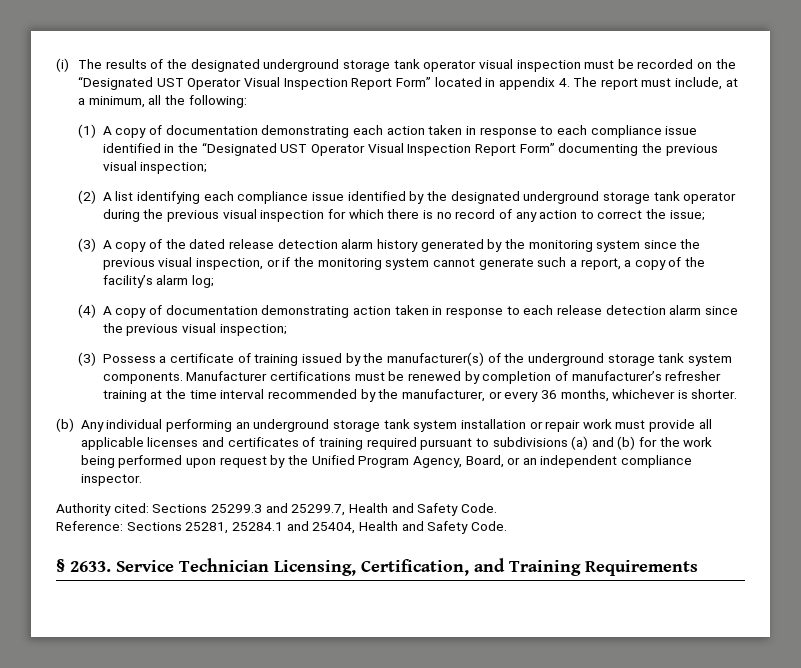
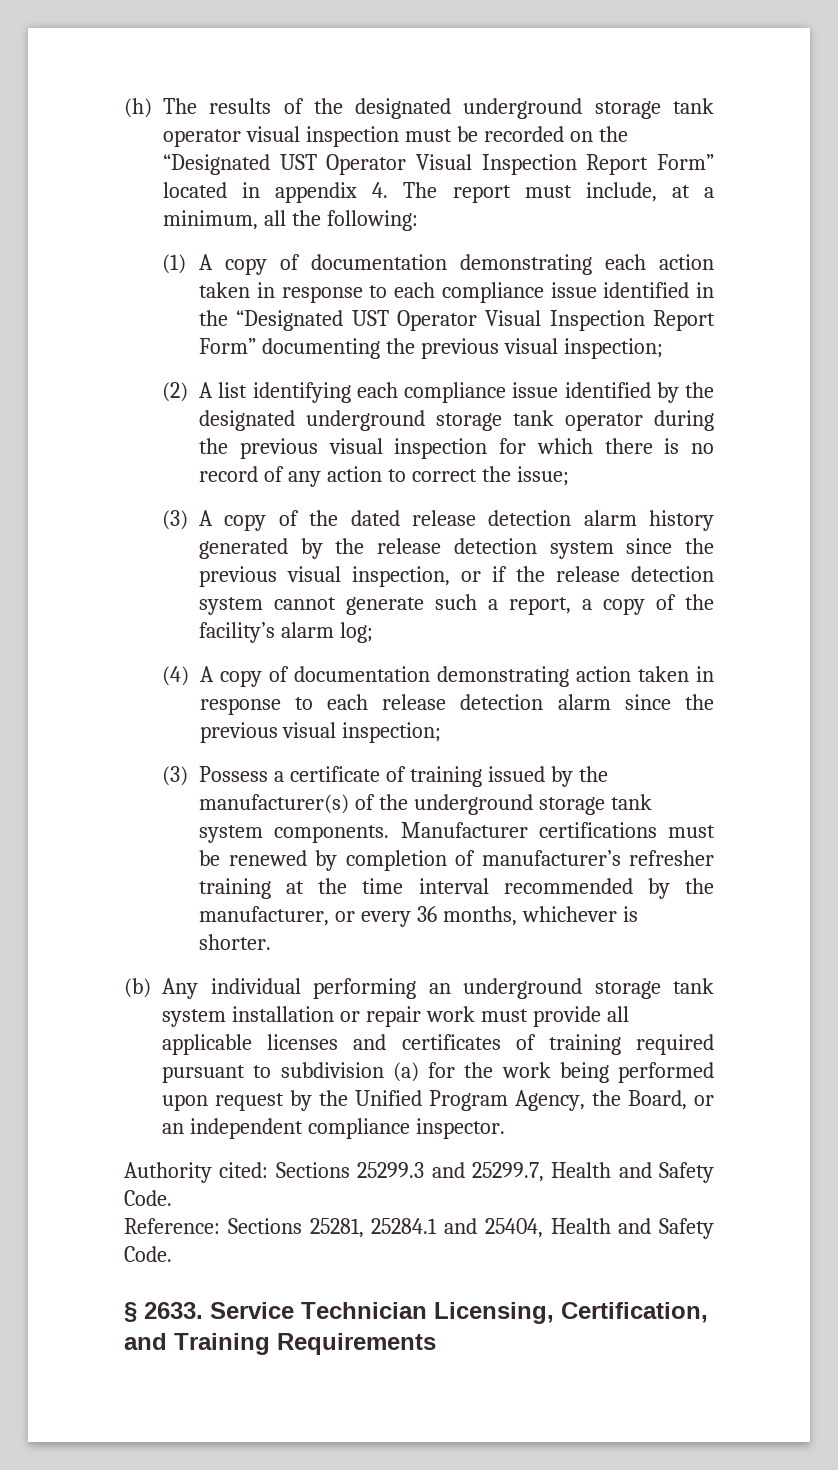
[56,58,69,72] (i) -> [124,98,152,118] (h)
[528,240,593,252] monitoring -> [377,538,537,554] release detection
[317,258,382,270] monitoring -> [556,566,714,582] release detection
[492,436,636,450] subdivisions (a) and (b) -> [280,1062,419,1082] subdivision (a)
(462, 462) none -> [592,1090,621,1106] the

